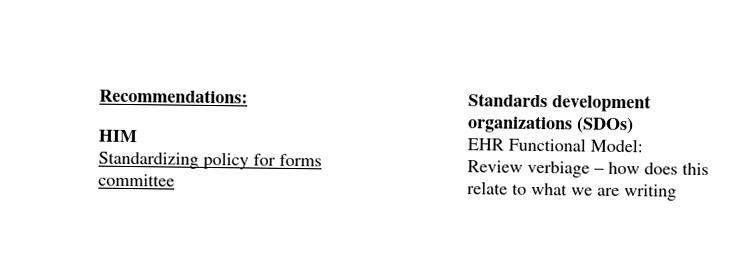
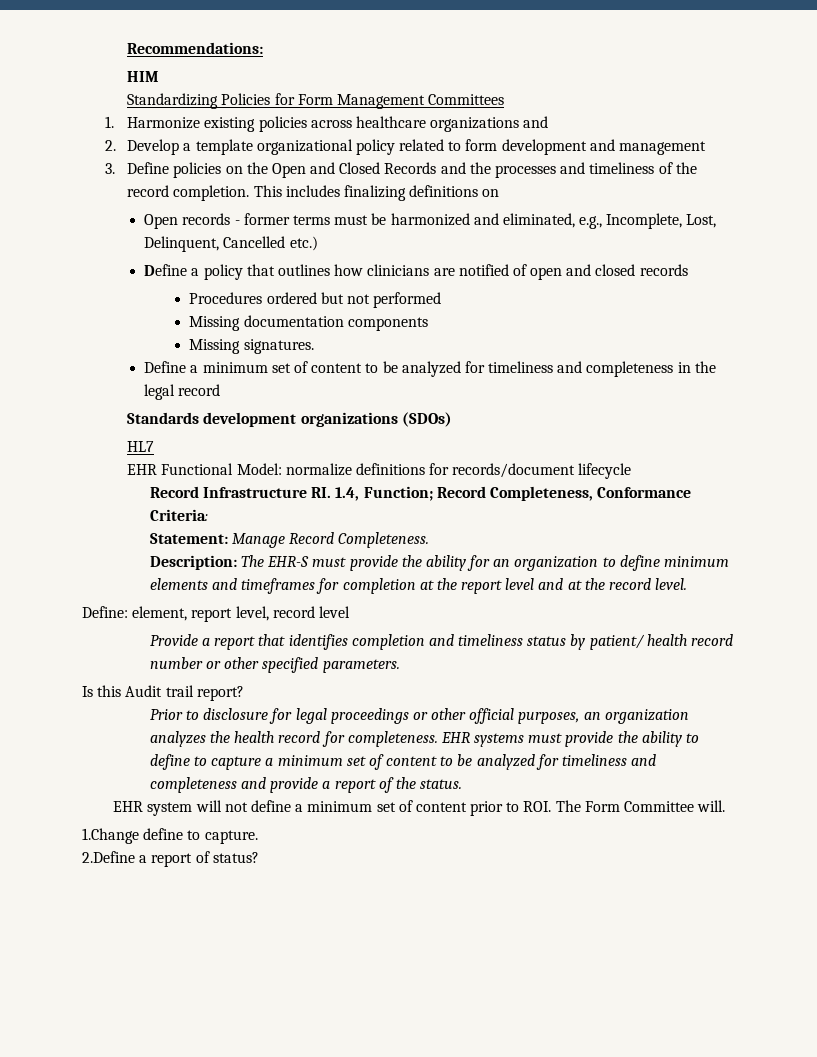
[202,151,322,170] [97,173,175,187] policy for forms committee -> [221,93,505,109] [104,116,549,132] [104,139,707,155] [104,162,697,178] [127,185,500,201] [144,213,717,229] [144,236,318,252] [144,264,688,280] [189,292,442,308] [189,315,428,331] [189,339,314,354] [144,361,716,377] [144,384,221,400] Policies for Form Management Committees // 1. Harmonize existing policies across healthcare organizations and // 2. Develop a template organizational policy related to form development and management // 3. Define policies on the Open and Closed Records and the processes and timeliness of the record completion. This includes finalizing definitions on // Open records - former terms must be harmonized and eliminated, e.g., Incomplete, Lost, Delinquent, Cancelled etc.) // Define a policy that outlines how clinicians are notified of open and closed records // Procedures ordered but not performed // Missing documentation components // Missing signatures. // Define a minimum set of content to be analyzed for timeliness and completeness in the legal record
(634, 125) none -> [127,441,155,452] // HL7
[466,160,709,178] [466,181,677,201] // Review verbiage – how does this relate to what we are writing -> [285,463,632,479] [149,486,692,501] [149,509,208,521] [149,532,430,548] [149,555,730,571] [149,578,688,594] [82,606,350,622] [149,634,734,650] [149,657,400,673] [82,685,244,701] [149,708,689,724] [149,731,700,747] [149,754,657,770] [149,777,463,793] [113,800,726,816] [82,828,258,844] [82,851,259,867] normalize definitions for records/document lifecycle // Record Infrastructure RI. 1.4, Function; Record Completeness, Conformance Criteria: // Statement: Manage Record Completeness. // Description: The EHR-S must provide the ability for an organization to define minimum elements and timeframes for completion at the report level and at the record level. // Define: element, report level, record level // Provide a report that identifies completion and timeliness status by patient/ health record number or other specified parameters. // Is this Audit trail report? // Prior to disclosure for legal proceedings or other official purposes, an organization analyzes the health record for completeness. EHR systems must provide the ability to define to capture a minimum set of content to be analyzed for timeliness and completeness and provide a report of the status. // EHR system will not define a minimum set of content prior to ROI. The Form Committee will. // 1.Change define to capture. // 2.Define a report of status?

